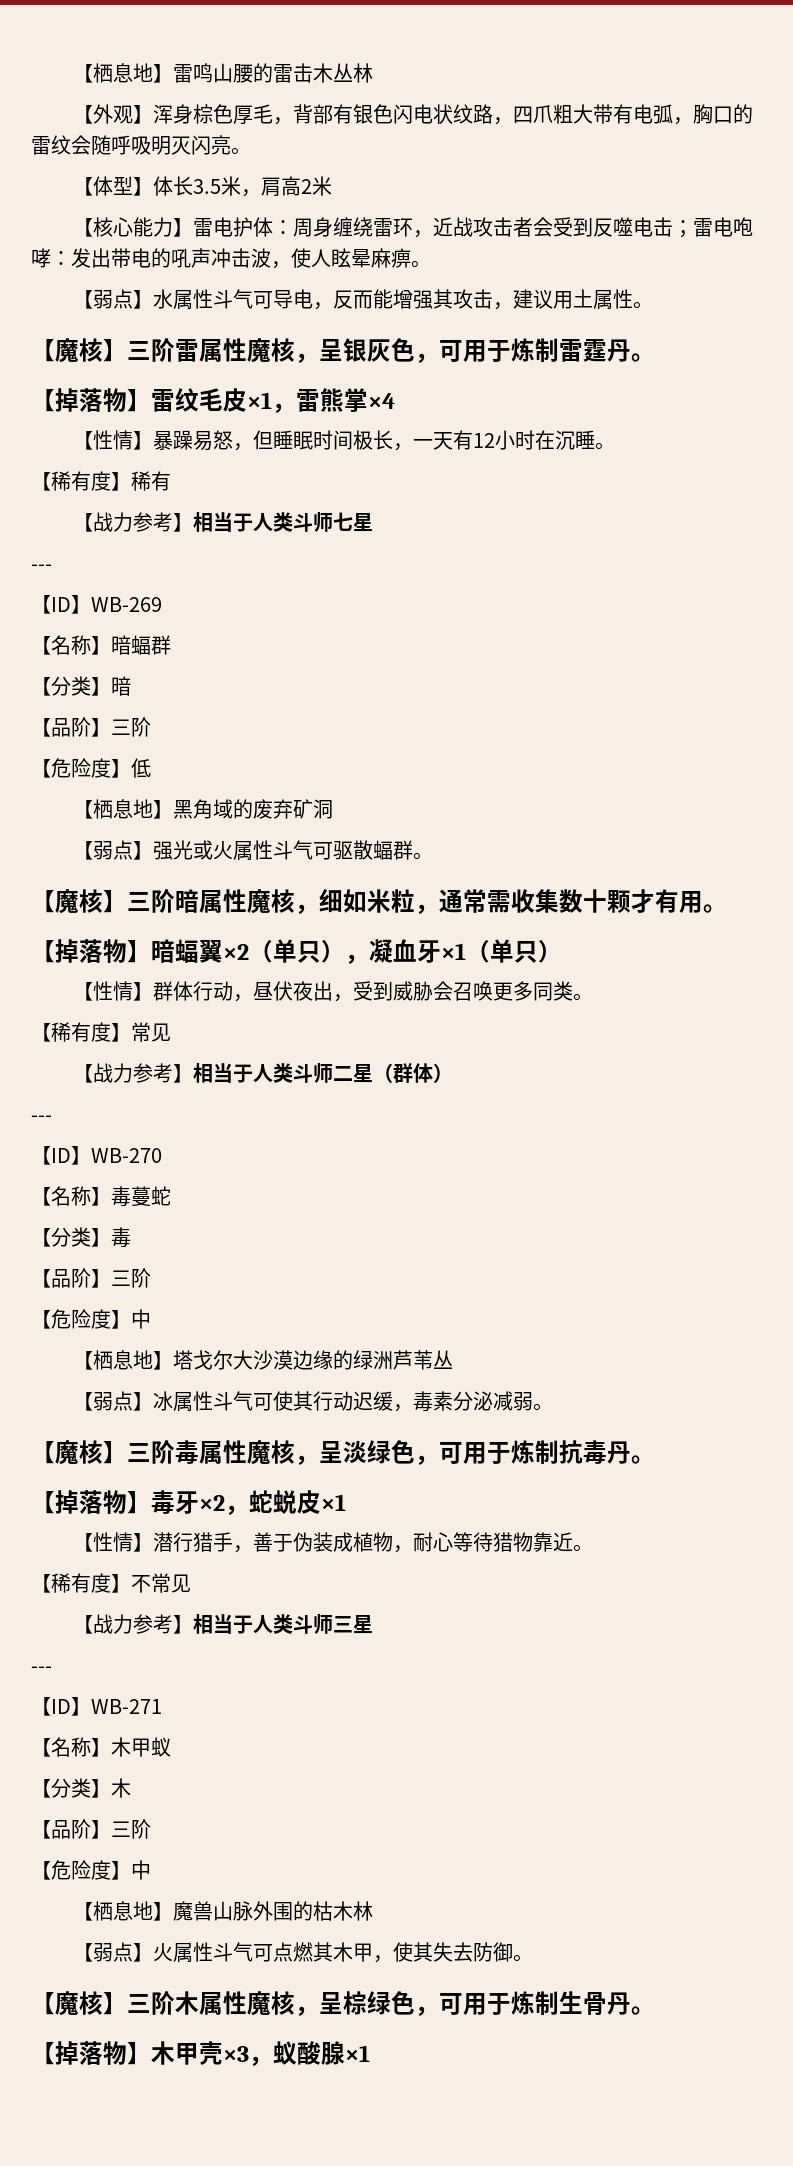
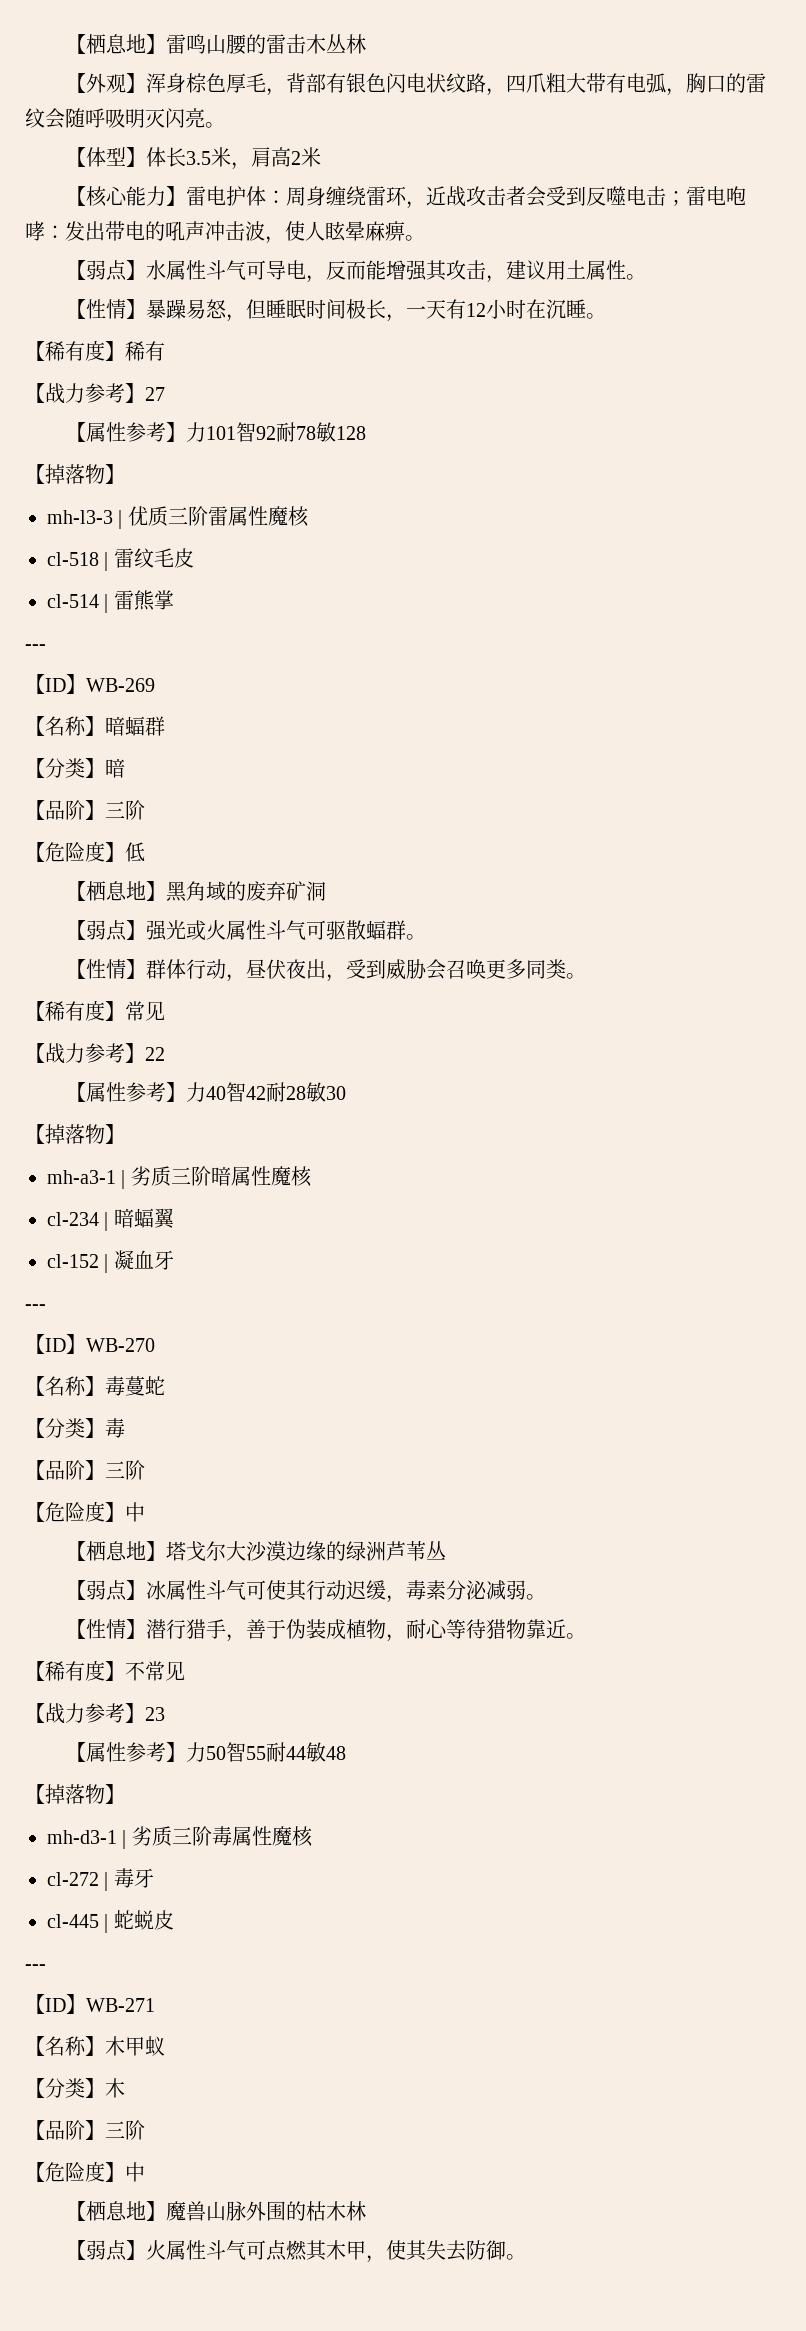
[31,338,655,363] [31,388,395,413] // 【魔核】三阶雷属性魔核，呈银灰色，可用于炼制雷霆丹。 // 【掉落物】雷纹毛皮×1，雷熊掌×4 -> (647, 277) none
[192,512,373,532] 相当于人类斗师七星 -> [145,387,165,401] [66,422,367,442] [25,464,125,484] [47,506,309,529] [47,548,194,571] [47,590,174,613] 27 // 【属性参考】力101智92耐78敏128 // 【掉落物】 // mh-l3-3 | 优质三阶雷属性魔核 // cl-518 | 雷纹毛皮 // cl-514 | 雷熊掌
[31,889,727,914] [31,939,562,964] // 【魔核】三阶暗属性魔核，细如米粒，通常需收集数十颗才有用。 // 【掉落物】暗蝠翼×2（单只），凝血牙×1（单只） -> (427, 937) none
[192,1063,453,1083] 相当于人类斗师二星（群体） -> [145,1047,165,1061] [66,1082,347,1102] [25,1124,125,1144] [47,1166,312,1189] [47,1208,175,1231] [47,1250,174,1273] 22 // 【属性参考】力40智42耐28敏30 // 【掉落物】 // mh-a3-1 | 劣质三阶暗属性魔核 // cl-234 | 暗蝠翼 // cl-152 | 凝血牙
[31,1440,655,1465] [31,1490,346,1515] // 【魔核】三阶毒属性魔核，呈淡绿色，可用于炼制抗毒丹。 // 【掉落物】毒牙×2，蛇蜕皮×1 -> (547, 1597) none
[192,1614,373,1634] 相当于人类斗师三星 -> [145,1707,165,1721] [66,1742,347,1762] [25,1784,125,1804] [47,1826,313,1849] [47,1868,154,1891] [47,1910,174,1933] 23 // 【属性参考】力50智55耐44敏48 // 【掉落物】 // mh-d3-1 | 劣质三阶毒属性魔核 // cl-272 | 毒牙 // cl-445 | 蛇蜕皮
[31,1991,655,2016] [31,2041,370,2066] // 【魔核】三阶木属性魔核，呈棕绿色，可用于炼制生骨丹。 // 【掉落物】木甲壳×3，蚁酸腺×1 -> (527, 2257) none

